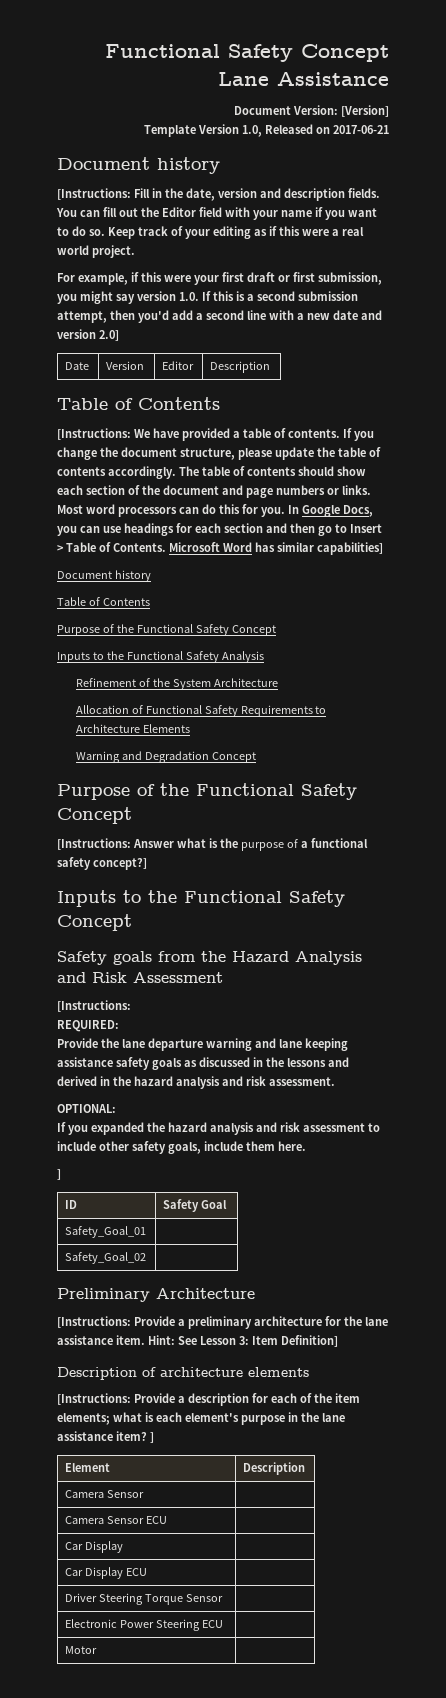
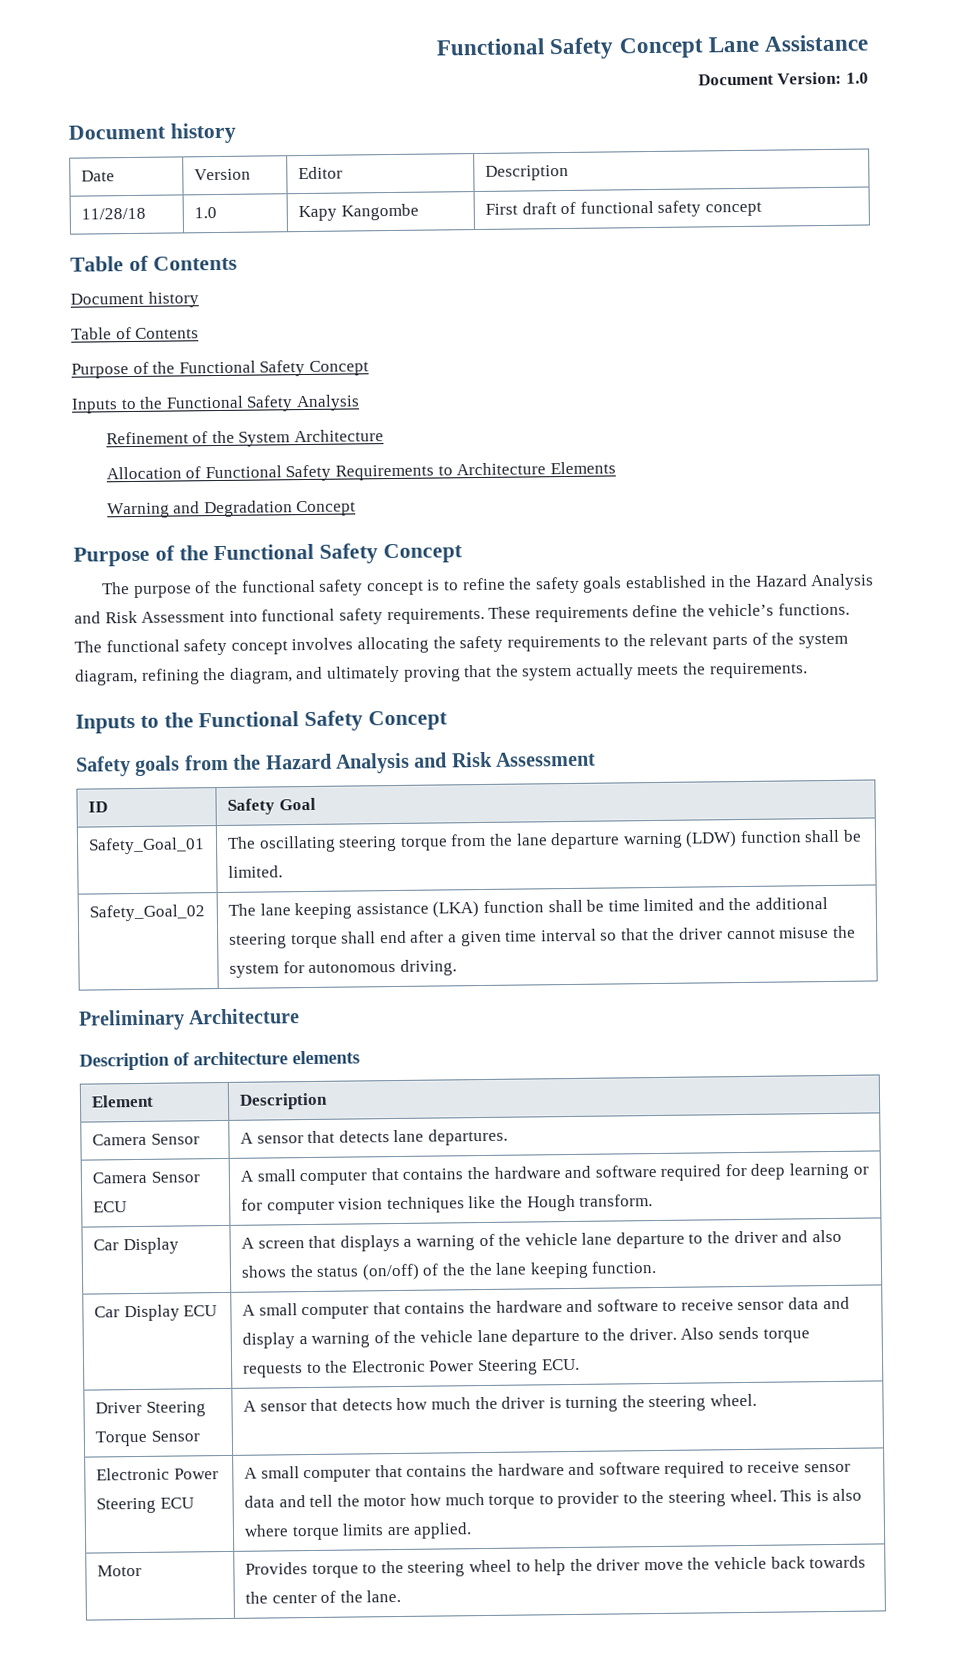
[341,105,389,117] [144,124,390,137] [57,157,220,174] [57,188,380,201] [56,207,377,220] [57,226,364,239] [57,245,135,258] [57,272,382,285] [57,291,358,304] [57,310,382,323] [57,329,119,341] [65,362,90,370] [106,361,145,370] [162,361,195,370] [210,361,271,373] [57,397,220,410] [57,428,374,441] [57,447,381,460] [57,466,366,479] [57,485,371,498] [57,504,373,517] [57,523,382,536] [57,542,383,555] [Version] // Template Version 1.0, Released on 2017-06-21 // Document history // [Instructions: Fill in the date, version and description fields. You can fill out the Editor field with your name if you want to do so. Keep track of your editing as if this were a real world project. // For example, if this were your first draft or first submission, you might say version 1.0. If this is a second submission attempt, then you'd add a second line with a new date and version 2.0] // Date | Version | Editor | Description // Table of Contents // [Instructions: We have provided a table of contents. If you change the document structure, please update the table of contents accordingly. The table of contents should show each section of the document and page numbers or links. Most word processors can do this for you. In Google Docs, you can use headings for each section and then go to Insert > Table of Contents. Microsoft Word has similar capabilities] -> [846,72,869,84] [68,122,236,144] [80,170,115,182] [193,168,251,181] [297,166,343,180] [484,164,569,181] [80,207,146,220] [193,207,217,219] [297,203,419,222] [484,200,762,217] [70,255,237,272] 1.0 // Document history // Date | Version | Editor | Description // 11/28/18 | 1.0 | Kapy Kangombe | First draft of functional safety concept // Table of Contents
[57,838,238,850] [Instructions: Answer what is the -> [102,582,131,595] The
[300,838,368,848] [57,857,147,870] a functional safety concept?] -> [215,573,875,596] [74,602,851,625] [74,632,848,656] [75,662,808,686] the functional safety concept is to refine the safety goals established in the Hazard Analysis and Risk Assessment into functional safety requirements. These requirements define the vehicle’s functions. The functional safety concept involves allocating the safety requirements to the relevant parts of the system diagram, refining the diagram, and ultimately proving that the system actually meets the requirements.
[57,1000,131,1012] [57,1020,119,1032] [57,1038,348,1051] [57,1057,349,1070] [57,1076,335,1089] [57,1104,116,1113] [57,1122,380,1135] [57,1141,306,1154] [57,1169,61,1180] [65,1200,78,1209] [163,1199,228,1212] [65,1226,147,1238] [65,1252,147,1264] [57,1288,255,1302] [57,1316,388,1329] [57,1335,338,1347] [57,1367,309,1380] [57,1393,360,1406] [57,1412,345,1425] [57,1431,154,1443] [65,1463,111,1472] [243,1462,306,1475] [65,1490,145,1498] [65,1516,168,1524] [65,1541,124,1553] [65,1567,148,1579] [65,1593,224,1605] [65,1619,224,1631] [65,1646,98,1654] // [Instructions: // REQUIRED: // Provide the lane departure warning and lane keeping assistance safety goals as discussed in the lessons and derived in the hazard analysis and risk assessment. // OPTIONAL: // If you expanded the hazard analysis and risk assessment to include other safety goals, include them here. // ] // ID | Safety Goal // Safety_Goal_01 | // Safety_Goal_02 | // Preliminary Architecture // [Instructions: Provide a preliminary architecture for the lane assistance item. Hint: See Lesson 3: Item Definition] // Description of architecture elements // [Instructions: Provide a description for each of the item elements; what is each element's purpose in the lane assistance item? ] // Element | Description // Camera Sensor | // Camera Sensor ECU | // Car Display | // Car Display ECU | // Driver Steering Torque Sensor | // Electronic Power Steering ECU | // Motor | -> [87,801,108,813] [226,797,316,815] [87,837,205,855] [226,829,863,853] [227,865,283,878] [88,904,205,922] [227,897,829,920] [228,925,856,949] [228,959,457,978] [78,1008,301,1031] [79,1050,360,1071] [90,1094,154,1108] [238,1092,328,1110] [91,1133,200,1146] [239,1128,508,1146] [91,1171,200,1184] [92,1201,127,1213] [239,1162,869,1186] [240,1194,654,1215] [92,1237,179,1255] [240,1229,842,1252] [240,1261,658,1281] [93,1304,218,1322] [241,1296,850,1320] [241,1326,810,1349] [242,1358,580,1378] [94,1401,206,1417] [94,1430,200,1447] [242,1393,758,1413] [95,1467,219,1481] [95,1497,194,1514] [243,1461,852,1483] [243,1488,863,1509] [243,1522,473,1541] [96,1564,142,1577] [244,1555,867,1579] [244,1589,402,1604] // ID | Safety Goal // Safety_Goal_01 | The oscillating steering torque from the lane departure warning (LDW) function shall be limited. // Safety_Goal_02 | The lane keeping assistance (LKA) function shall be time limited and the additional steering torque shall end after a given time interval so that the driver cannot misuse the system for autonomous driving. // Preliminary Architecture // Description of architecture elements // Element | Description // Camera Sensor | A sensor that detects lane departures. // Camera Sensor ECU | A small computer that contains the hardware and software required for deep learning or for computer vision techniques like the Hough transform. // Car Display | A screen that displays a warning of the vehicle lane departure to the driver and also shows the status (on/off) of the the lane keeping function. // Car Display ECU | A small computer that contains the hardware and software to receive sensor data and display a warning of the vehicle lane departure to the driver. Also sends torque requests to the Electronic Power Steering ECU. // Driver Steering Torque Sensor | A sensor that detects how much the driver is turning the steering wheel. // Electronic Power Steering ECU | A small computer that contains the hardware and software required to receive sensor data and tell the motor how much torque to provider to the steering wheel. This is also where torque limits are applied. // Motor | Provides torque to the steering wheel to help the driver move the vehicle back towards the center of the lane.

